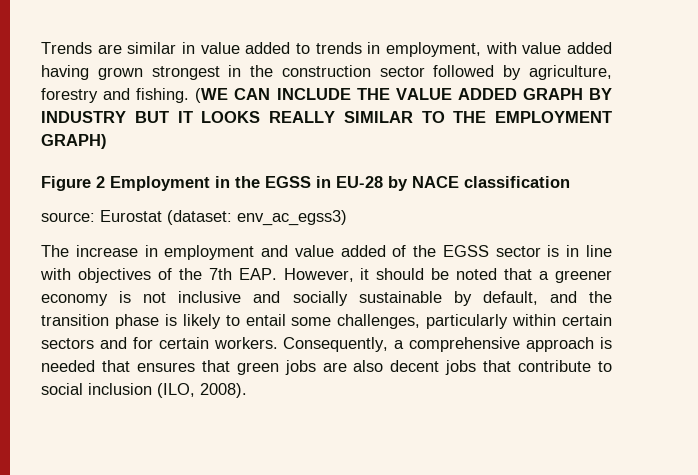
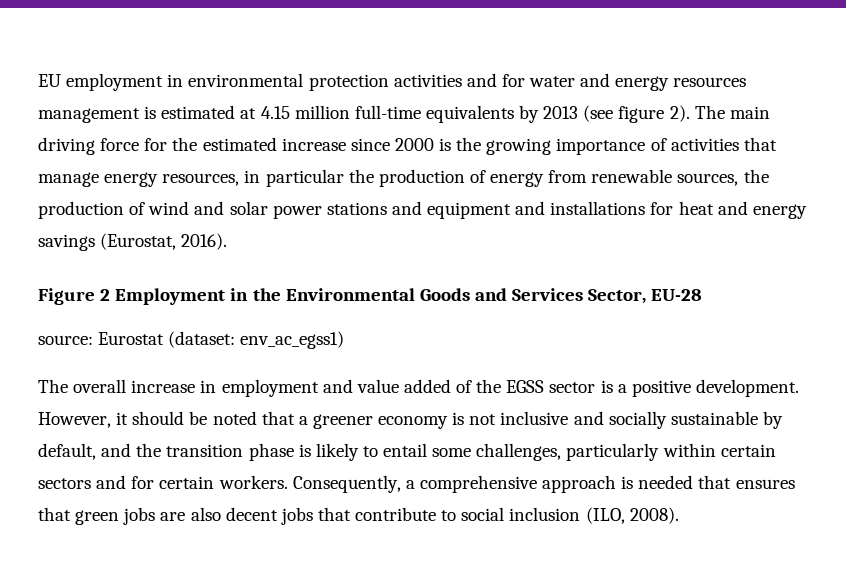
[41,42,612,57] [41,65,612,80] [41,88,613,103] [41,111,612,123] [41,134,107,149] Trends are similar in value added to trends in employment, with value added having grown strongest in the construction sector followed by agriculture, forestry and fishing. (WE CAN INCLUDE THE VALUE ADDED GRAPH BY INDUSTRY BUT IT LOOKS REALLY SIMILAR TO THE EMPLOYMENT GRAPH) -> [38,73,747,91] [38,105,770,123] [38,137,777,155] [38,169,769,187] [38,201,807,219] [38,233,228,251] EU employment in environmental protection activities and for water and energy resources management is estimated at 4.15 million full-time equivalents by 2013 (see figure 2). The main driving force for the estimated increase since 2000 is the growing importance of activities that manage energy resources, in particular the production of energy from renewable sources, the production of wind and solar power stations and equipment and installations for heat and energy savings (Eurostat, 2016).
[265,176,570,191] EGSS in EU-28 by NACE classification -> [285,288,703,304] Environmental Goods and Services Sector, EU-28
[237,210,347,226] [41,245,69,257] env_ac_egss3) // The -> [240,331,345,349] [38,379,127,393] env_ac_egss1) // The overall
[566,245,612,257] [40,268,277,283] in line with objectives of the 7th EAP. -> [617,379,799,397] a positive development.

